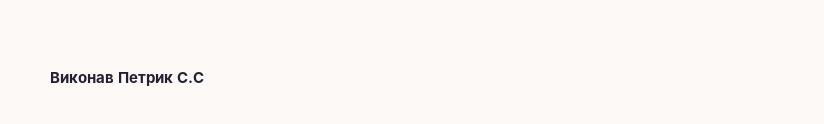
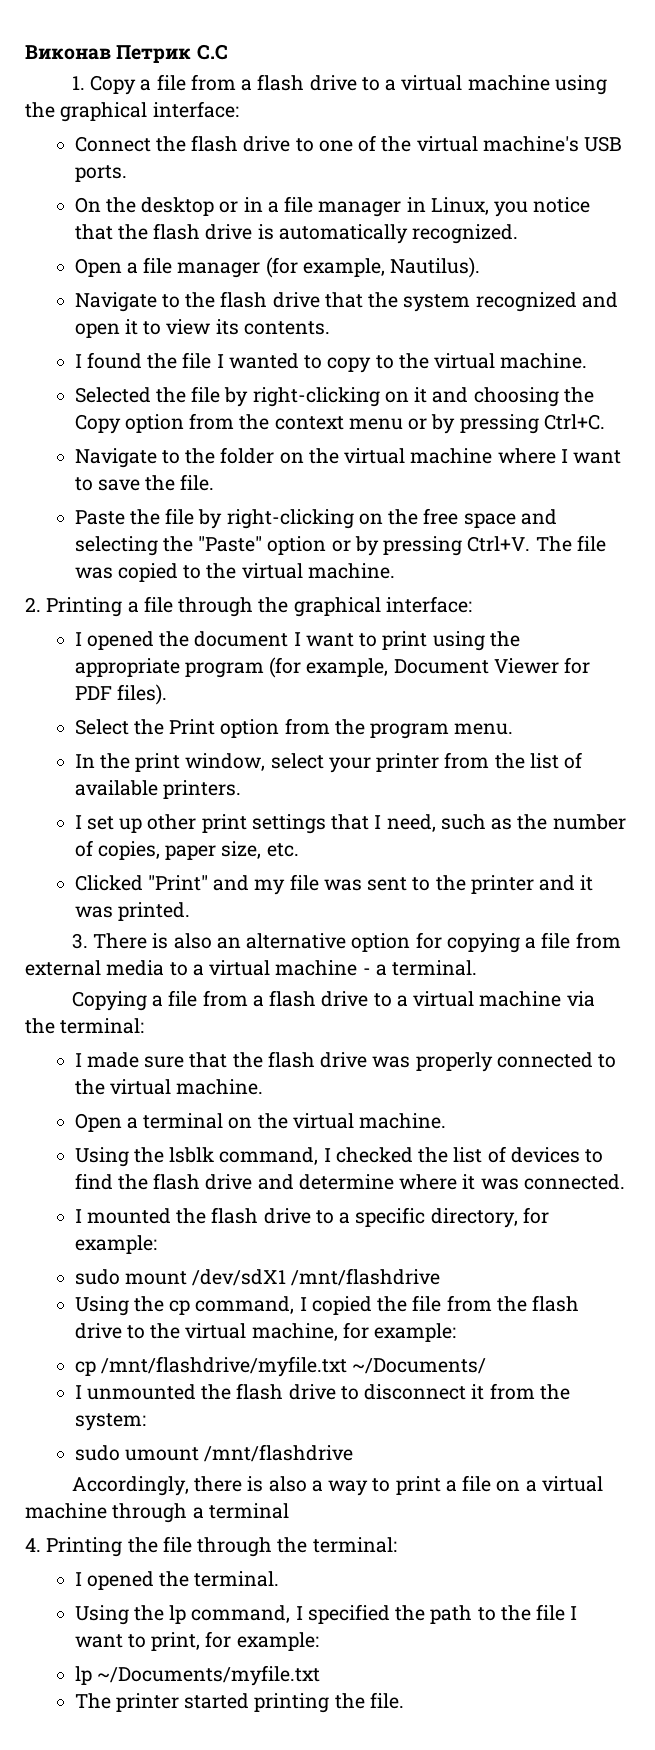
(205, 77) none -> [71,74,608,95] [25,101,239,122] [74,135,623,152] [74,165,127,182] [74,196,591,217] [74,223,519,244] [74,257,481,278] [74,291,618,312] [74,319,330,338] [74,352,588,373] [74,386,594,407] [74,413,605,434] [74,447,622,468] [74,474,215,491] [74,508,557,529] [74,535,606,556] [74,563,395,582] [25,596,472,617] [74,631,520,651] [74,657,591,678] [74,684,167,705] [74,718,514,739] [74,752,583,773] [74,780,241,799] [74,814,626,834] [74,840,299,860] [74,874,594,895] [74,902,190,921] [71,932,621,953] [25,960,478,976] [71,990,595,1011] [25,1018,145,1034] [74,1051,617,1072] [74,1079,264,1095] [74,1113,447,1132] [74,1146,604,1167] [74,1173,625,1190] [74,1207,549,1228] [74,1235,157,1254] [74,1268,441,1286] [74,1295,580,1316] [74,1322,457,1342] [74,1356,487,1377] [74,1383,570,1400] [74,1413,146,1431] [74,1444,354,1462] [71,1475,604,1496] [25,1503,289,1523] [25,1536,397,1557] [74,1571,280,1590] [74,1604,578,1625] [74,1631,319,1651] [74,1665,320,1686] [74,1692,404,1713] // 1. Copy a file from a flash drive to a virtual machine using the graphical interface: // Connect the flash drive to one of the virtual machine's USB ports. // On the desktop or in a file manager in Linux, you notice that the flash drive is automatically recognized. // Open a file manager (for example, Nautilus). // Navigate to the flash drive that the system recognized and open it to view its contents. // I found the file I wanted to copy to the virtual machine. // Selected the file by right-clicking on it and choosing the Copy option from the context menu or by pressing Ctrl+C. // Navigate to the folder on the virtual machine where I want to save the file. // Paste the file by right-clicking on the free space and selecting the "Paste" option or by pressing Ctrl+V. The file was copied to the virtual machine. // 2. Printing a file through the graphical interface: // I opened the document I want to print using the appropriate program (for example, Document Viewer for PDF files). // Select the Print option from the program menu. // In the print window, select your printer from the list of available printers. // I set up other print settings that I need, such as the number of copies, paper size, etc. // Clicked "Print" and my file was sent to the printer and it was printed. // 3. There is also an alternative option for copying a file from external media to a virtual machine - a terminal. // Copying a file from a flash drive to a virtual machine via the terminal: // I made sure that the flash drive was properly connected to the virtual machine. // Open a terminal on the virtual machine. // Using the lsblk command, I checked the list of devices to find the flash drive and determine where it was connected. // I mounted the flash drive to a specific directory, for example: // sudo mount /dev/sdX1 /mnt/flashdrive // Using the cp command, I copied the file from the flash drive to the virtual machine, for example: // cp /mnt/flashdrive/myfile.txt ~/Documents/ // I unmounted the flash drive to disconnect it from the system: // sudo umount /mnt/flashdrive // Accordingly, there is also a way to print a file on a virtual machine through a terminal // 4. Printing the file through the terminal: // I opened the terminal. // Using the lp command, I specified the path to the file I want to print, for example: // lp ~/Documents/myfile.txt // The printer started printing the file.

